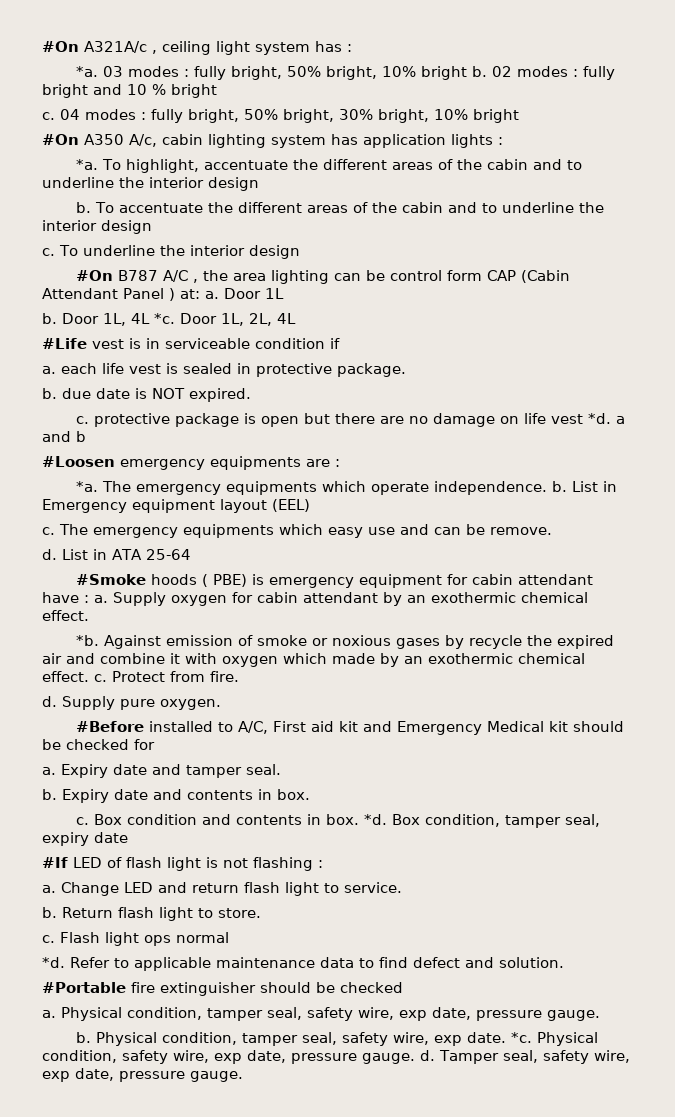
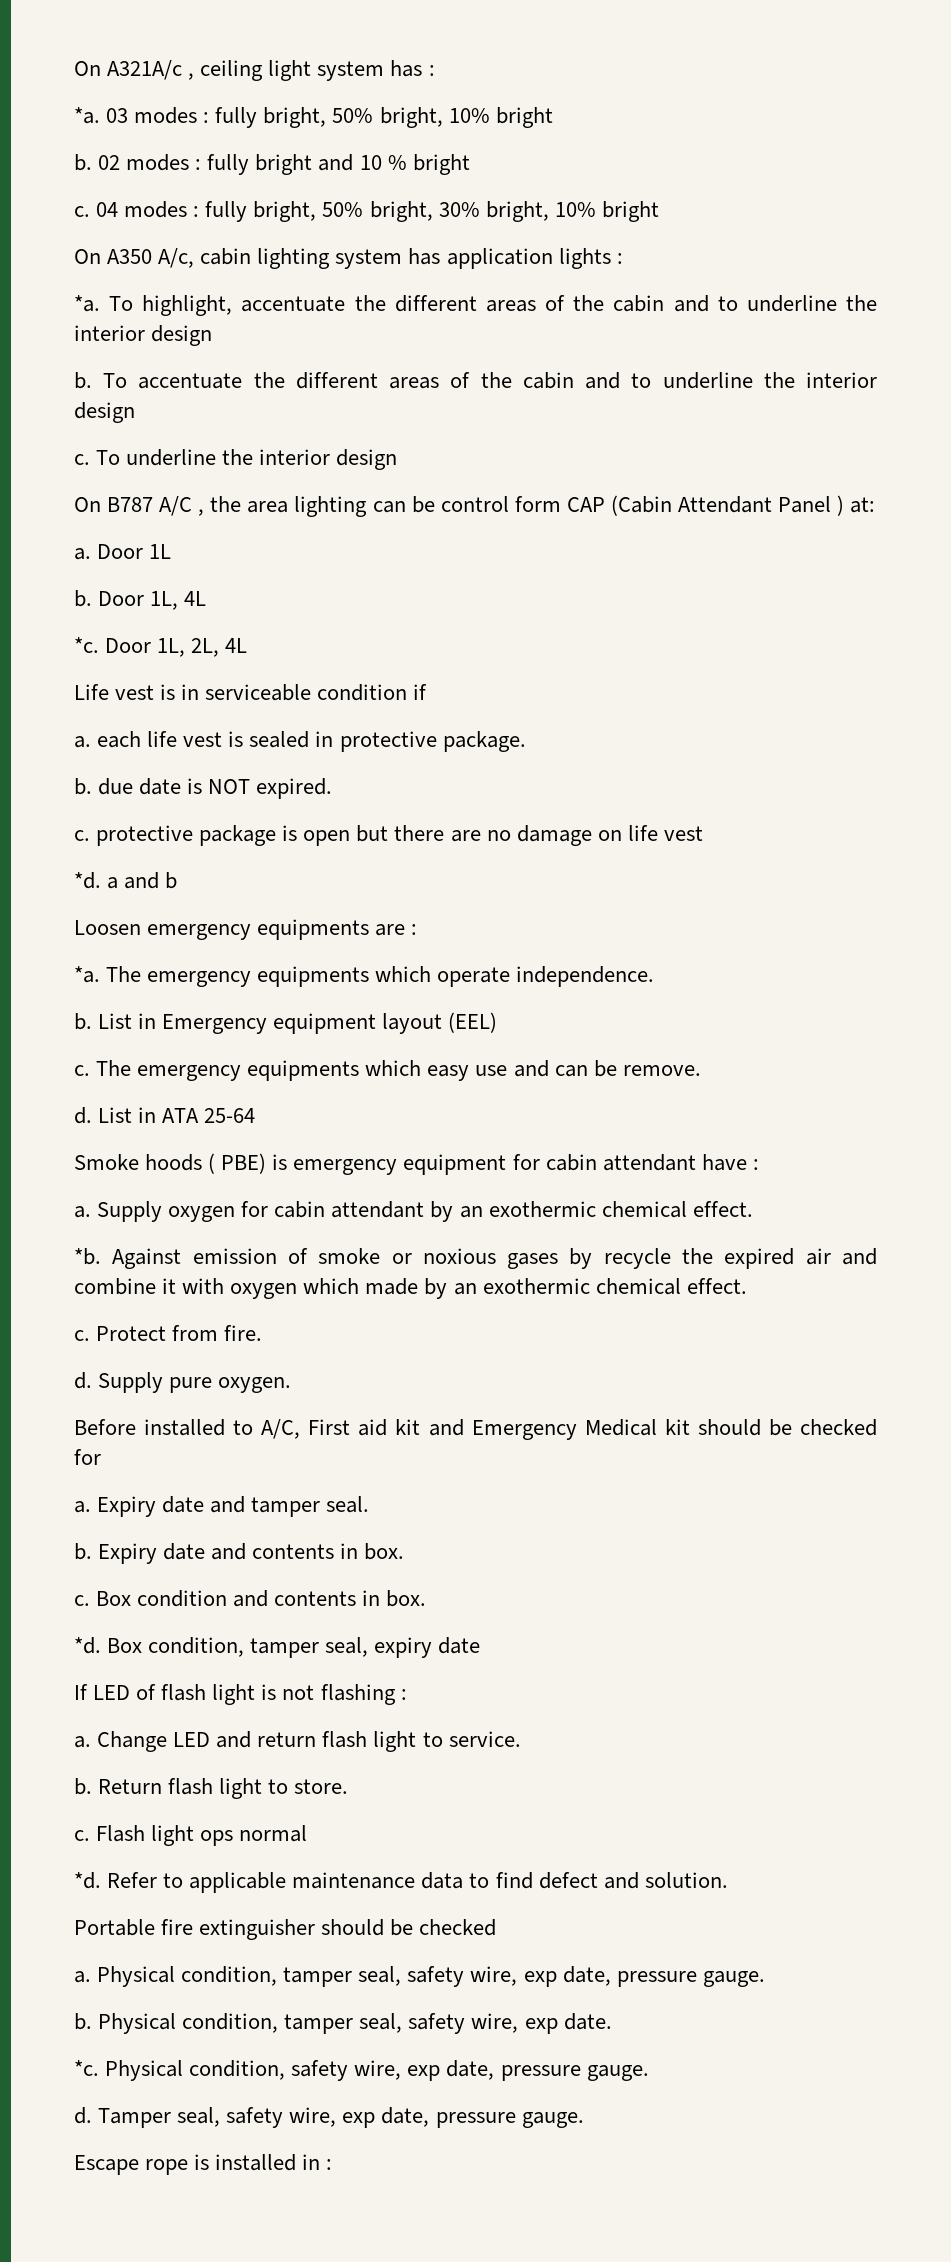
[42,41,79,52] #On -> [74,61,101,76] On
(468, 73) none -> (553, 117) //
[42,134,79,145] #On -> [74,249,101,264] On
[76,270,114,281] #On -> [74,497,101,512] On
(200, 294) none -> (876, 505) //
(150, 318) none -> (207, 598) //
[42,338,87,349] #Life -> [74,684,109,700] Life
(584, 419) none -> (703, 833) //
[42,456,115,467] #Loosen -> [74,920,141,935] Loosen
(548, 488) none -> (655, 976) //
[76,574,147,585] #Smoke -> [74,1154,139,1170] Smoke
(89, 599) none -> (759, 1164) //
(89, 676) none -> (747, 1286) //
[76,721,145,732] #Before -> [74,1419,136,1435] Before
(360, 819) none -> (427, 1598) //
[42,857,68,868] #If -> [74,1684,88,1700] If
[42,982,126,993] #Portable -> [74,1919,155,1936] Portable
(507, 1037) none -> (612, 2021) //
(415, 1058) none -> (649, 2073) //
(243, 1076) none -> [74,2154,333,2175] // Escape rope is installed in :

